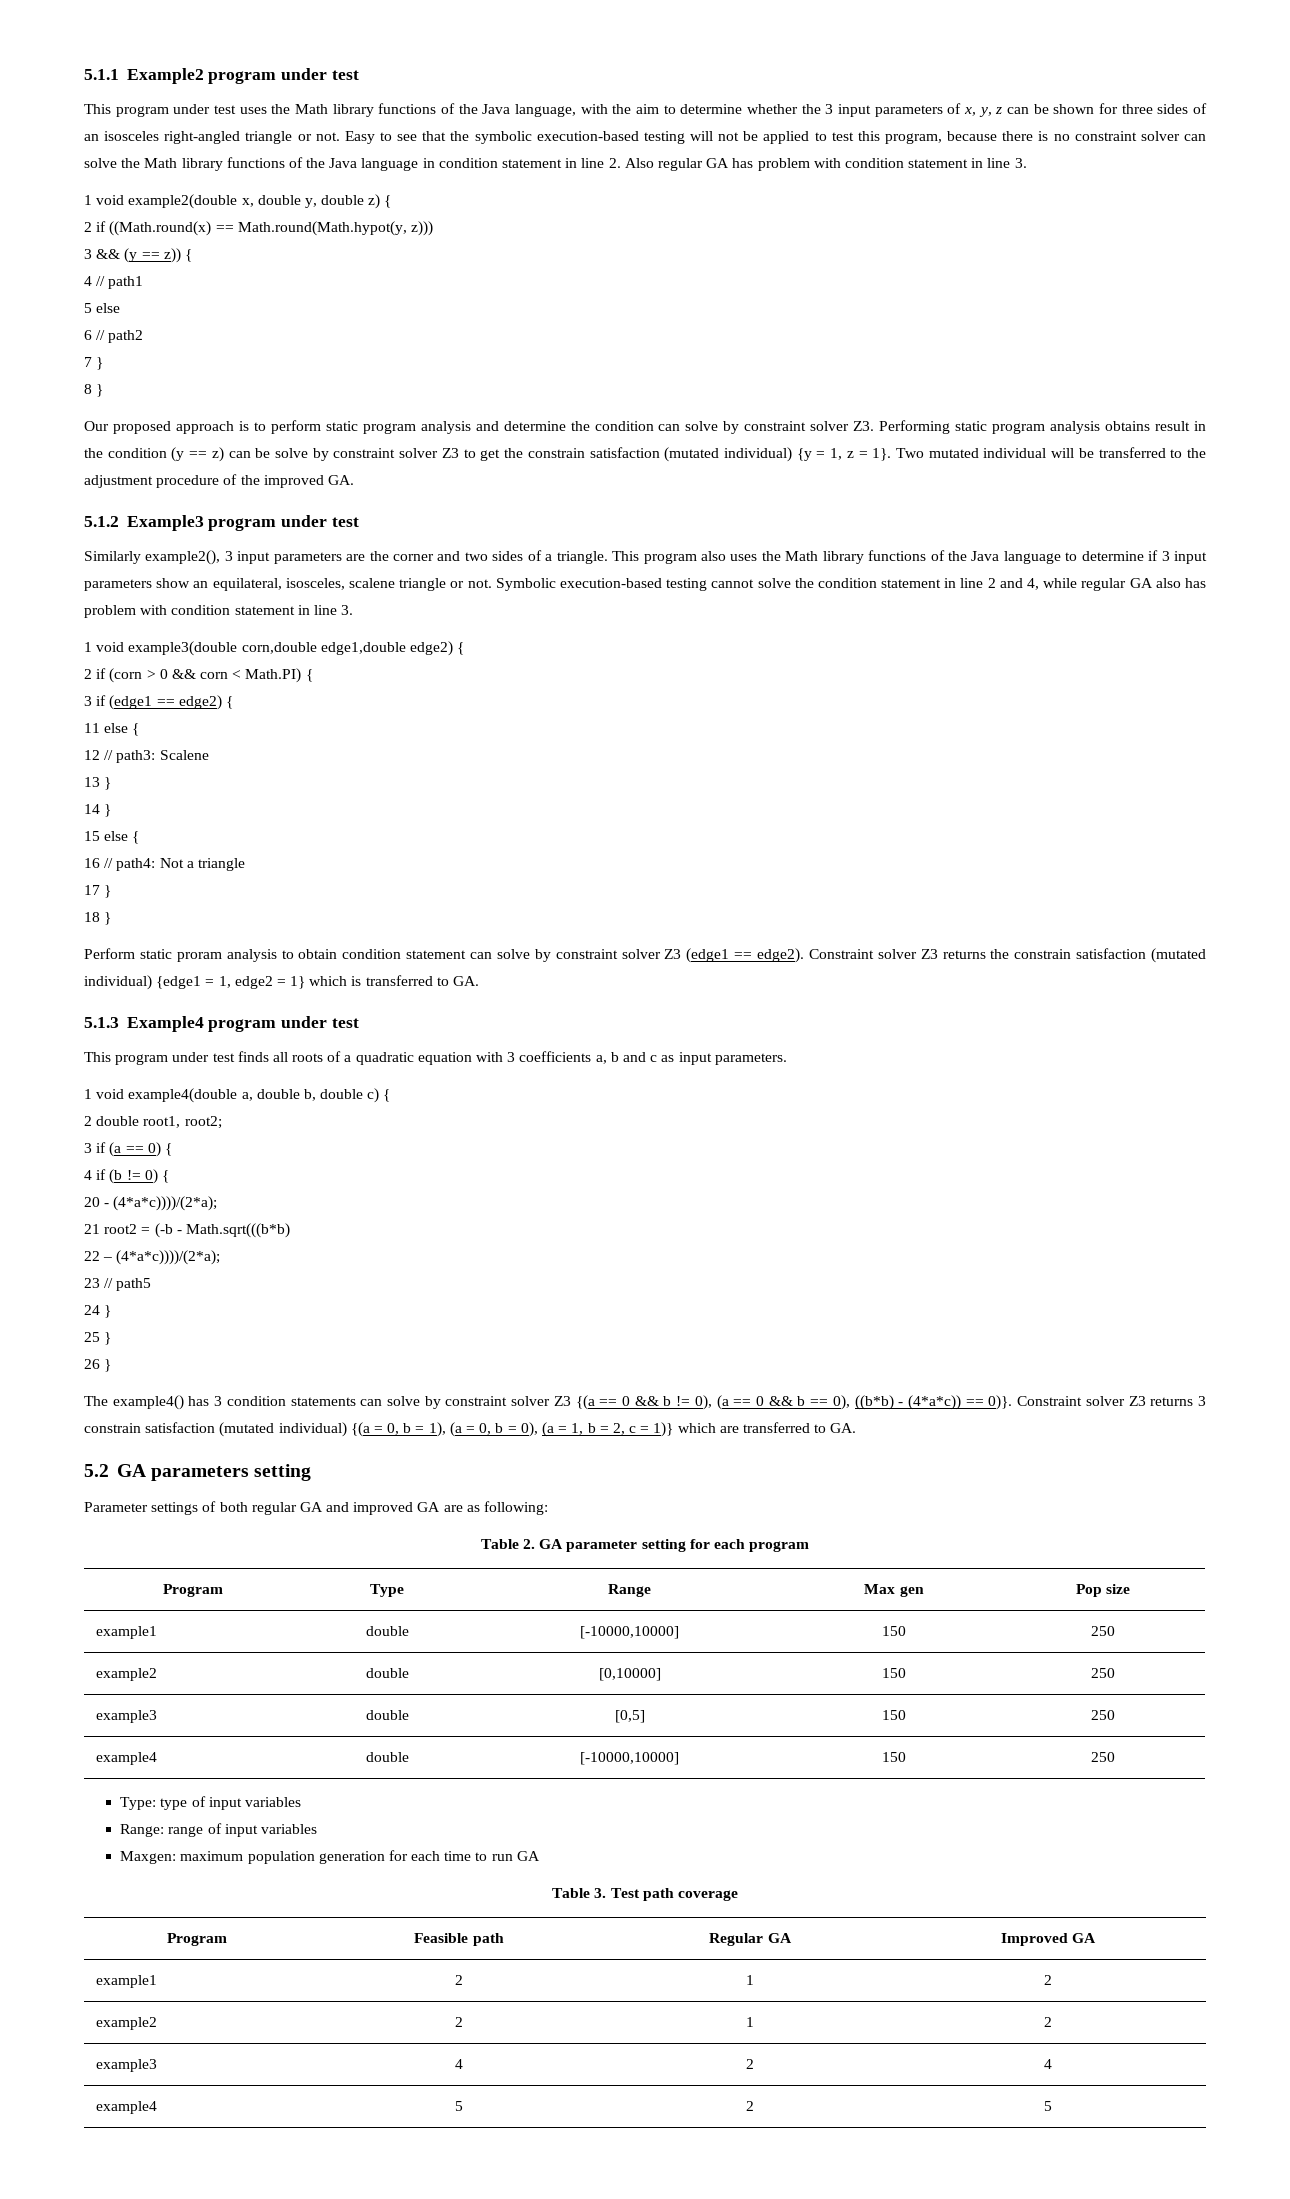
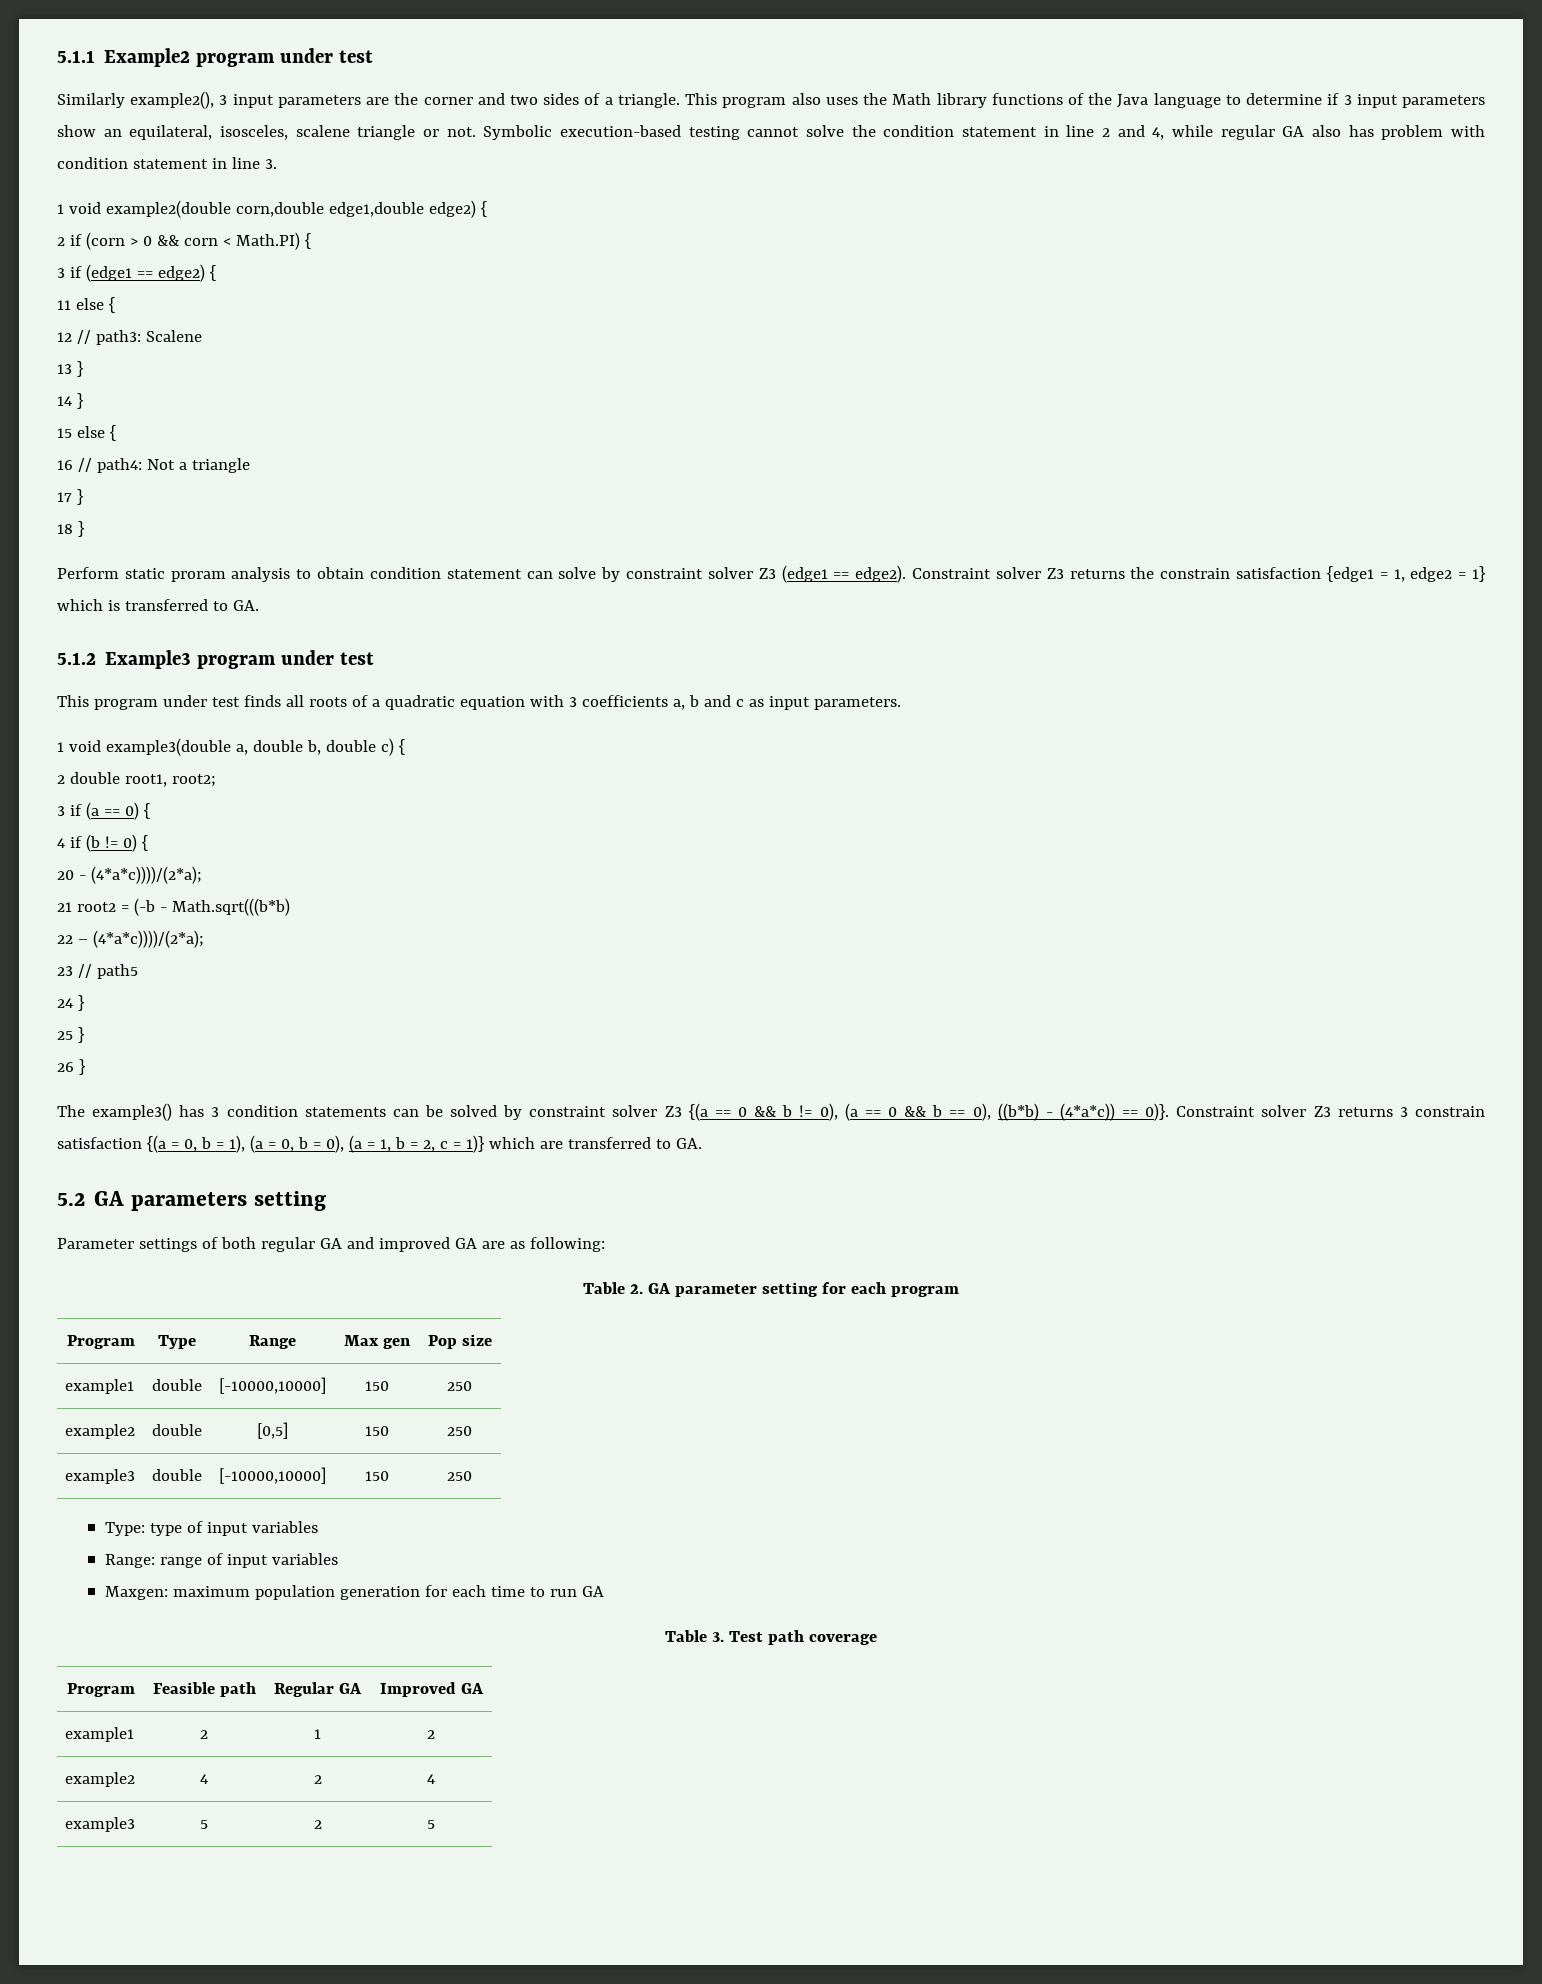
[84,103,1207,117] [84,131,1206,144] [84,157,1027,171] [84,194,392,209] [84,221,433,236] [84,248,192,263] [84,276,144,289] [84,303,121,313] [84,330,144,343] [84,357,104,370] [84,384,104,397] [84,420,1207,434] [84,447,1206,462] [84,474,354,488] [84,515,359,531] // This program under test uses the Math library functions of the Java language, with the aim to determine whether the 3 input parameters of x, y, z can be shown for three sides of an isosceles right-angled triangle or not. Easy to see that the symbolic execution-based testing will not be applied to test this program, because there is no constraint solver can solve the Math library functions of the Java language in condition statement in line 2. Also regular GA has problem with condition statement in line 3. // 1 void example2(double x, double y, double z) { // 2 if ((Math.round(x) == Math.round(Math.hypot(y, z))) // 3 && (y == z)) { // 4 // path1 // 5 else // 6 // path2 // 7 } // 8 } // Our proposed approach is to perform static program analysis and determine the condition can solve by constraint solver Z3. Performing static program analysis obtains result in the condition (y == z) can be solve by constraint solver Z3 to get the constrain satisfaction (mutated individual) {y = 1, z = 1}. Two mutated individual will be transferred to the adjustment procedure of the improved GA. // 5.1.2 Example3 program under test -> (373, 56) none
[128,641,238,656] example3(double -> [105,200,231,218] example2(double
[1151,948,1206,963] [84,975,152,990] (mutated individual) -> (1322, 573) none
[84,1016,204,1032] 5.1.3 Example4 -> [57,650,192,669] 5.1.2 Example3
[128,1088,238,1103] example4(double -> [105,738,231,756] example3(double
[112,1395,184,1410] example4() -> [92,1103,173,1121] example3()
[387,1396,420,1406] solve -> [424,1105,498,1117] be solved
[219,1422,347,1437] (mutated individual) -> (142, 1143) none
[598,1668,661,1681] [0,10000] -> [257,1422,288,1439] [0,5]
[614,1710,645,1723] [882,1710,906,1720] [1091,1710,1115,1720] [95,1752,157,1765] [365,1752,409,1762] | [0,5] | 150 | 250 // example4 | double -> (202, 1475) none
[455,2017,463,2027] [746,2017,754,2027] [1044,2017,1052,2027] [95,2059,157,2072] | 2 | 1 | 2 // example3 -> (135, 1779) none
[95,2101,157,2114] example4 -> [64,1817,135,1832] example3

